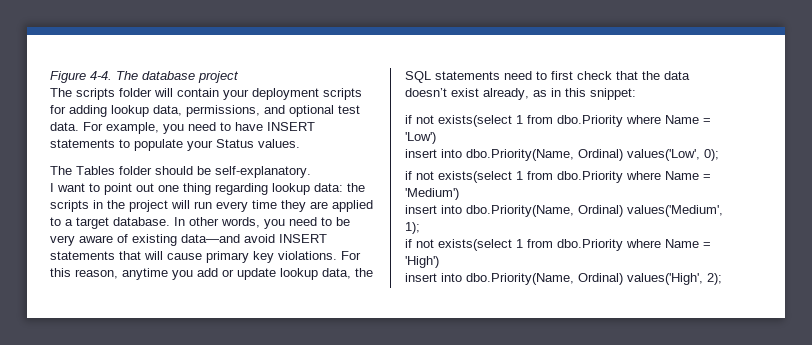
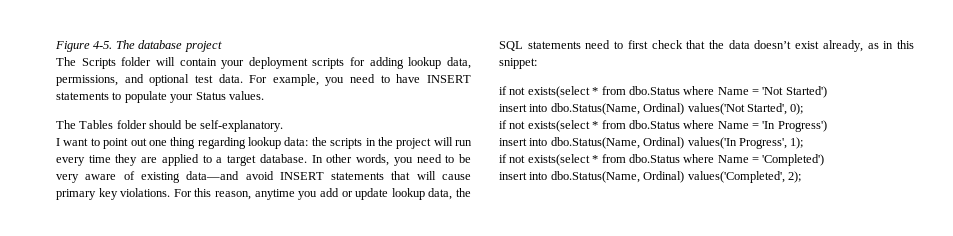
[90,71,112,80] 4-4. -> [93,41,113,49] 4-5.
[76,88,115,100] scripts -> [81,58,116,69] Scripts
[516,115,711,127] [405,132,436,144] [405,149,700,161] 1 from dbo.Priority where Name = 'Low') // insert into dbo.Priority(Name, Ordinal) values('Low', -> [592,86,827,98] [499,103,787,115] * from dbo.Status where Name = 'Not Started') // insert into dbo.Status(Name, Ordinal) values('Not Started',
[516,171,711,183] [405,188,459,200] [405,205,723,217] 1 from dbo.Priority where Name = 'Medium') // insert into dbo.Priority(Name, Ordinal) values('Medium', -> [592,120,827,132] [499,137,787,149] * from dbo.Status where Name = 'In Progress') // insert into dbo.Status(Name, Ordinal) values('In Progress',
[516,239,711,251] [405,256,439,268] [405,273,703,285] 1 from dbo.Priority where Name = 'High') // insert into dbo.Priority(Name, Ordinal) values('High', -> [592,154,825,166] [499,171,785,183] * from dbo.Status where Name = 'Completed') // insert into dbo.Status(Name, Ordinal) values('Completed',

